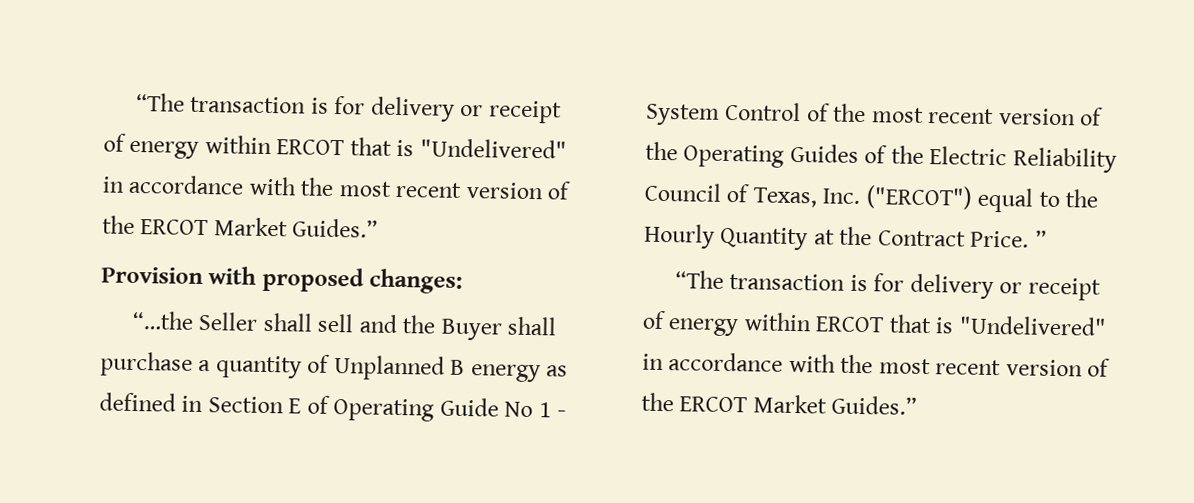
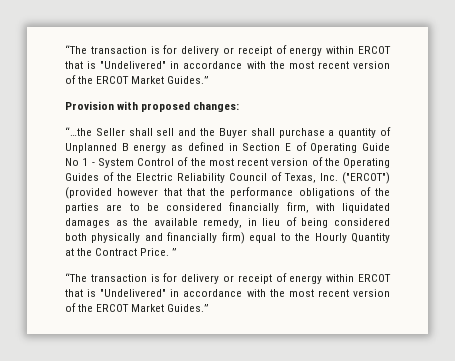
(973, 197) none -> [65,187,390,199] [65,202,390,213] [65,217,390,228] [65,232,245,244] (provided however that that the performance obligations of the parties are to be considered financially firm, with liquidated damages as the available remedy, in lieu of being considered both physically and financially firm)

